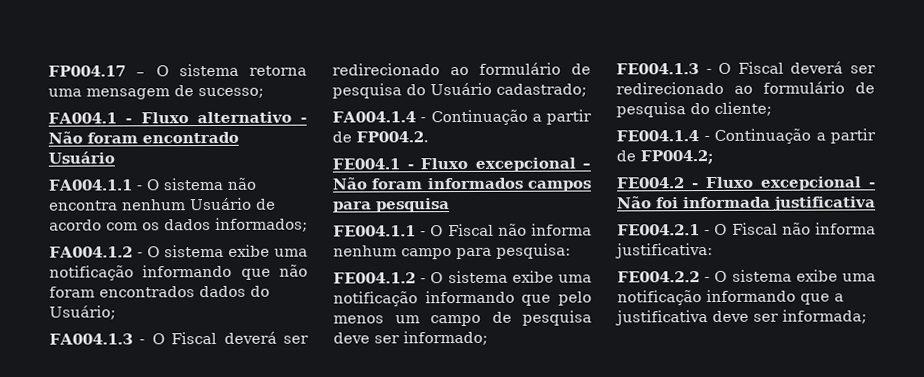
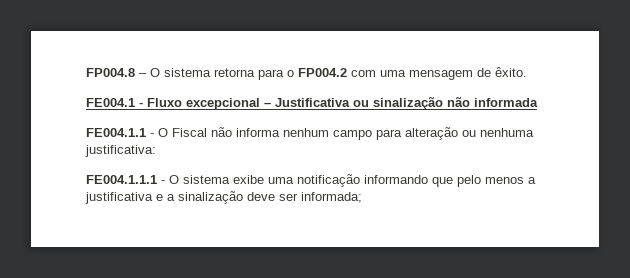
[48,65,126,77] FP004.17 -> [86,68,135,77] FP004.8
[48,85,264,100] [48,111,307,124] [48,131,239,144] [48,151,115,164] [48,177,257,191] [49,197,276,211] [49,217,308,232] [49,244,308,258] [49,264,308,281] [49,285,270,298] [49,305,116,320] [49,331,309,345] [332,62,591,76] [332,82,587,99] [332,109,592,126] [332,131,429,143] uma mensagem de sucesso; // FA004.1 - Fluxo alternativo - Não foram encontrado Usuário // FA004.1.1 - O sistema não encontra nenhum Usuário de acordo com os dados informados; // FA004.1.2 - O sistema exibe uma notificação informando que não foram encontrados dados do Usuário; // FA004.1.3 - O Fiscal deverá ser redirecionado ao formulário de pesquisa do Usuário cadastrado; // FA004.1.4 - Continuação a partir de FP004.2. -> [258,67,527,80] para o FP004.2 com uma mensagem de êxito.
[332,177,592,192] [333,198,450,213] Não foram informados campos para pesquisa -> [275,97,538,110] Justificativa ou sinalização não informada
[496,243,571,259] [333,272,416,284] pesquisa: // FE004.1.2 -> [405,127,534,140] [85,145,156,157] [86,175,157,184] alteração ou nenhuma justificativa: // FE004.1.1.1
[394,310,592,327] [333,330,488,346] [616,61,876,75] [616,81,875,95] [616,101,772,118] [616,128,876,144] [616,149,714,165] [616,176,875,191] [617,196,876,211] [617,222,876,236] [615,242,713,259] [617,269,876,283] [617,289,844,306] [615,310,708,326] um campo de pesquisa deve ser informado; // FE004.1.3 - O Fiscal deverá ser redirecionado ao formulário de pesquisa do cliente; // FE004.1.4 - Continuação a partir de FP004.2; // FE004.2 - Fluxo excepcional - Não foi informada justificativa // FE004.2.1 - O Fiscal não informa justificativa: // FE004.2.2 - O sistema exibe uma notificação informando que a justificativa -> [528,177,536,184] [85,191,243,204] a justificativa e a sinalização

